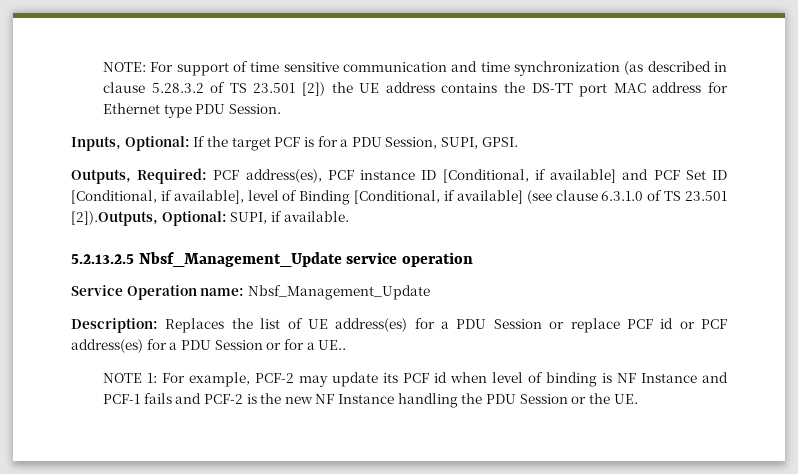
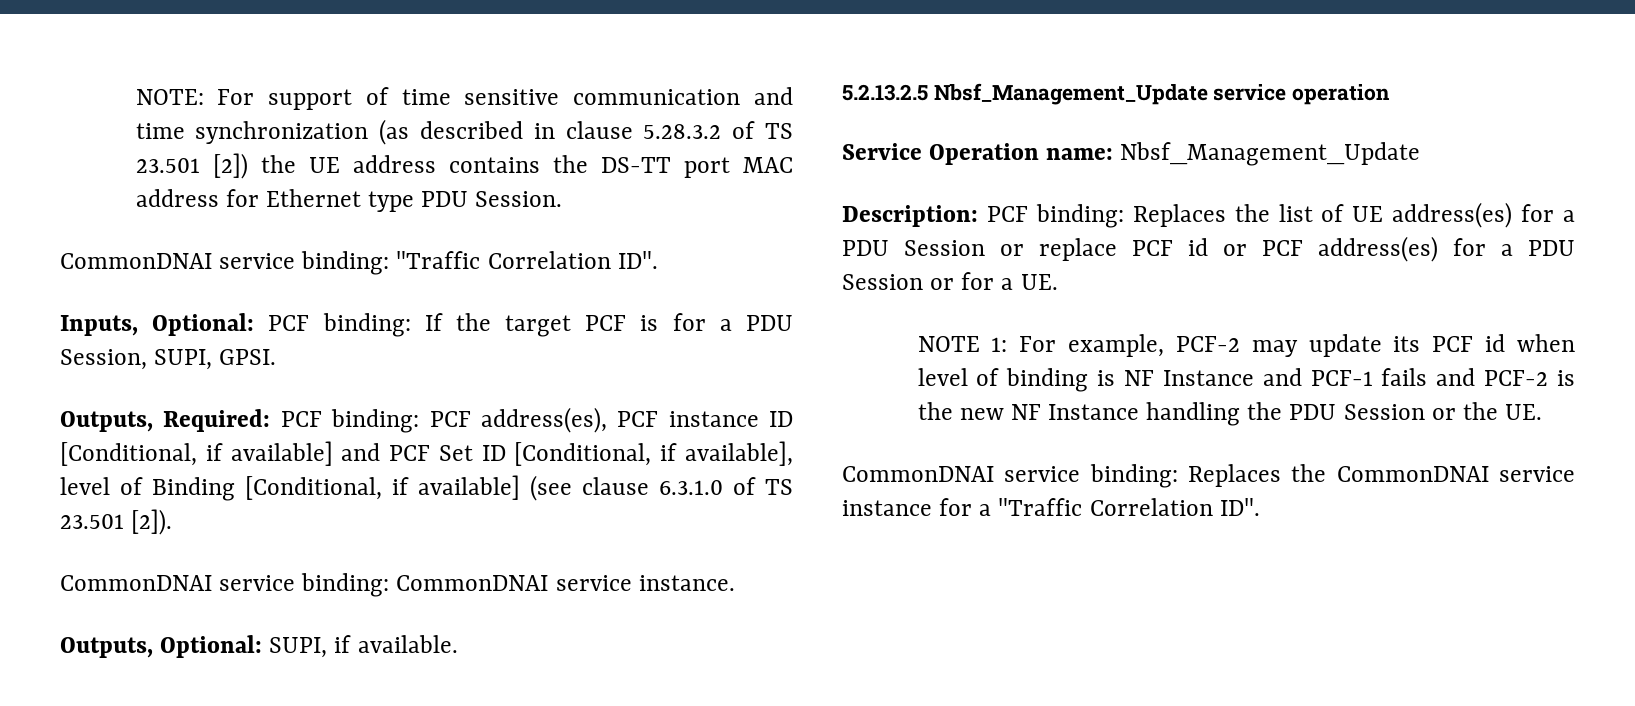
(281, 109) none -> [60,251,658,275] // CommonDNAI service binding: "Traffic Correlation ID".
(190, 143) none -> [268,313,411,337] PCF binding:
(240, 175) none -> [331,409,471,433] binding: PCF
[71,211,158,226] [2]).Outputs, -> [131,509,173,535] [60,573,735,597] [60,637,153,658] [2]). // CommonDNAI service binding: CommonDNAI service instance. // Outputs,
(158, 325) none -> [986,204,1124,228] PCF binding:
[318,340,347,350] UE.. -> [1020,274,1058,290] UE.
(638, 399) none -> [842,464,1575,488] [842,498,1260,516] // CommonDNAI service binding: Replaces the CommonDNAI service instance for a "Traffic Correlation ID".

